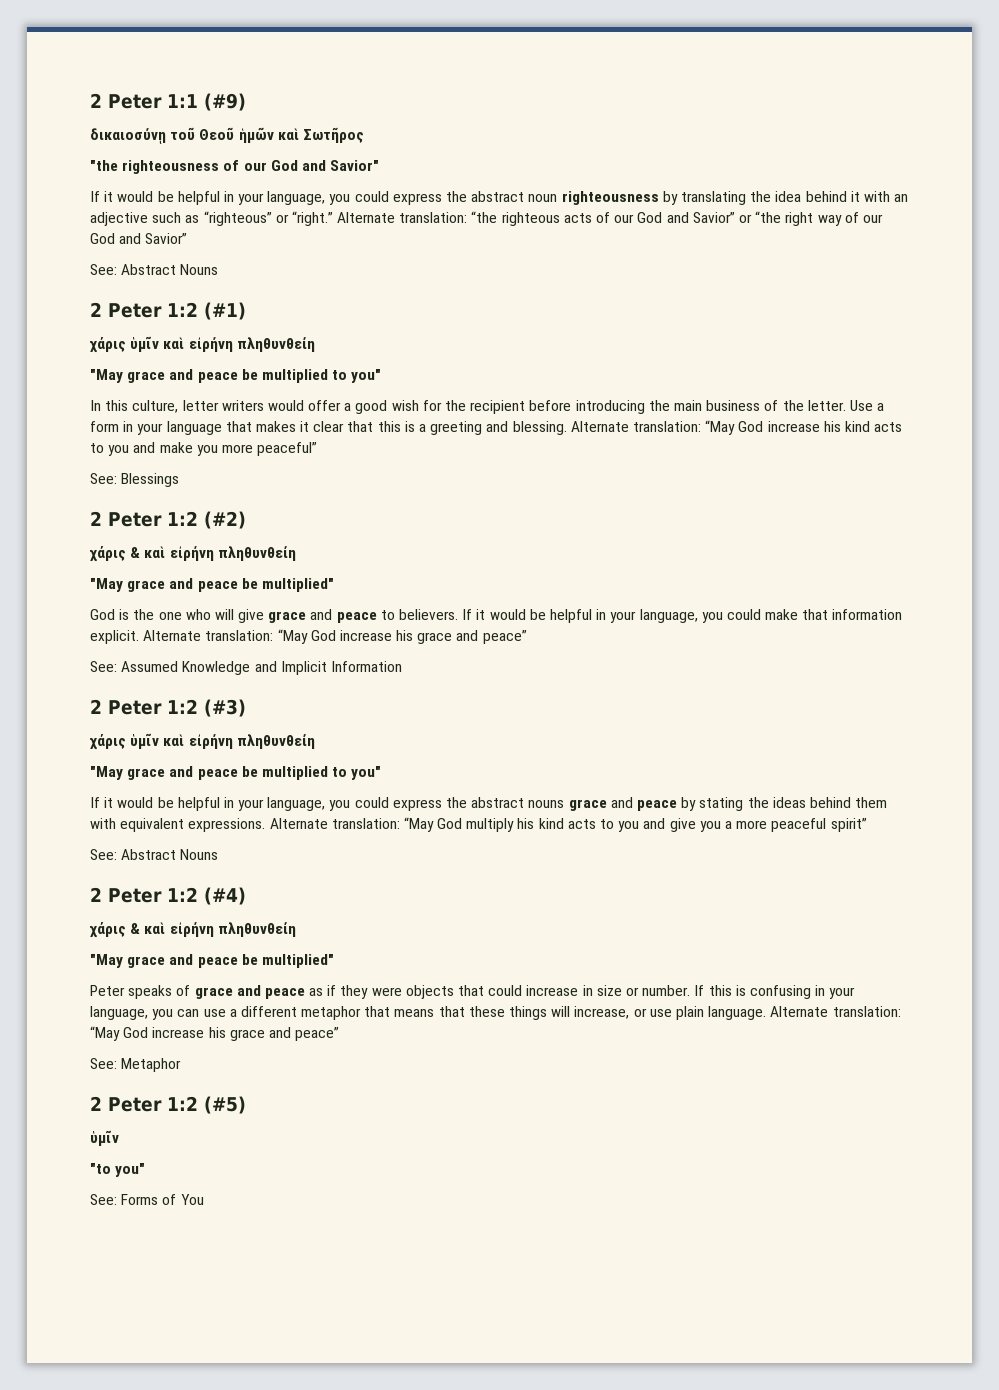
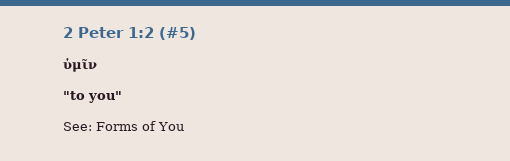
[90,93,246,111] [90,127,364,144] [90,160,380,174] [90,191,909,205] [90,211,883,226] [90,233,188,244] [90,264,219,275] [90,302,246,320] [90,336,315,353] [90,369,382,383] [90,400,885,414] [90,420,903,435] [90,442,318,456] [90,473,180,487] [90,511,246,529] [90,546,296,562] [90,578,334,592] [90,609,903,623] [90,629,527,644] [90,661,402,675] [90,699,246,717] [90,733,315,750] [90,766,382,780] [90,797,888,811] [90,817,867,832] [90,849,219,860] [90,887,246,905] [90,922,296,938] [90,954,334,968] [90,985,856,999] [90,1006,901,1020] [90,1026,340,1041] [90,1058,182,1072] [90,1096,162,1112] 2 Peter 1:1 (#9) // δικαιοσύνῃ τοῦ Θεοῦ ἡμῶν καὶ Σωτῆρος // "the righteousness of our God and Savior" // If it would be helpful in your language, you could express the abstract noun righteousness by translating the idea behind it with an adjective such as “righteous” or “right.” Alternate translation: “the righteous acts of our God and Savior” or “the right way of our God and Savior” // See: Abstract Nouns // 2 Peter 1:2 (#1) // χάρις ὑμῖν καὶ εἰρήνη πληθυνθείη // "May grace and peace be multiplied to you" // In this culture, letter writers would offer a good wish for the recipient before introducing the main business of the letter. Use a form in your language that makes it clear that this is a greeting and blessing. Alternate translation: “May God increase his kind acts to you and make you more peaceful” // See: Blessings // 2 Peter 1:2 (#2) // χάρις & καὶ εἰρήνη πληθυνθείη // "May grace and peace be multiplied" // God is the one who will give grace and peace to believers. If it would be helpful in your language, you could make that information explicit. Alternate translation: “May God increase his grace and peace” // See: Assumed Knowledge and Implicit Information // 2 Peter 1:2 (#3) // χάρις ὑμῖν καὶ εἰρήνη πληθυνθείη // "May grace and peace be multiplied to you" // If it would be helpful in your language, you could express the abstract nouns grace and peace by stating the ideas behind them with equivalent expressions. Alternate translation: “May God multiply his kind acts to you and give you a more peaceful spirit” // See: Abstract Nouns // 2 Peter 1:2 (#4) // χάρις & καὶ εἰρήνη πληθυνθείη // "May grace and peace be multiplied" // Peter speaks of grace and peace as if they were objects that could increase in size or number. If this is confusing in your language, you can use a different metaphor that means that these things will increase, or use plain language. Alternate translation: “May God increase his grace and peace” // See: Metaphor // 2 Peter -> [63,27,124,38] 2 Peter

